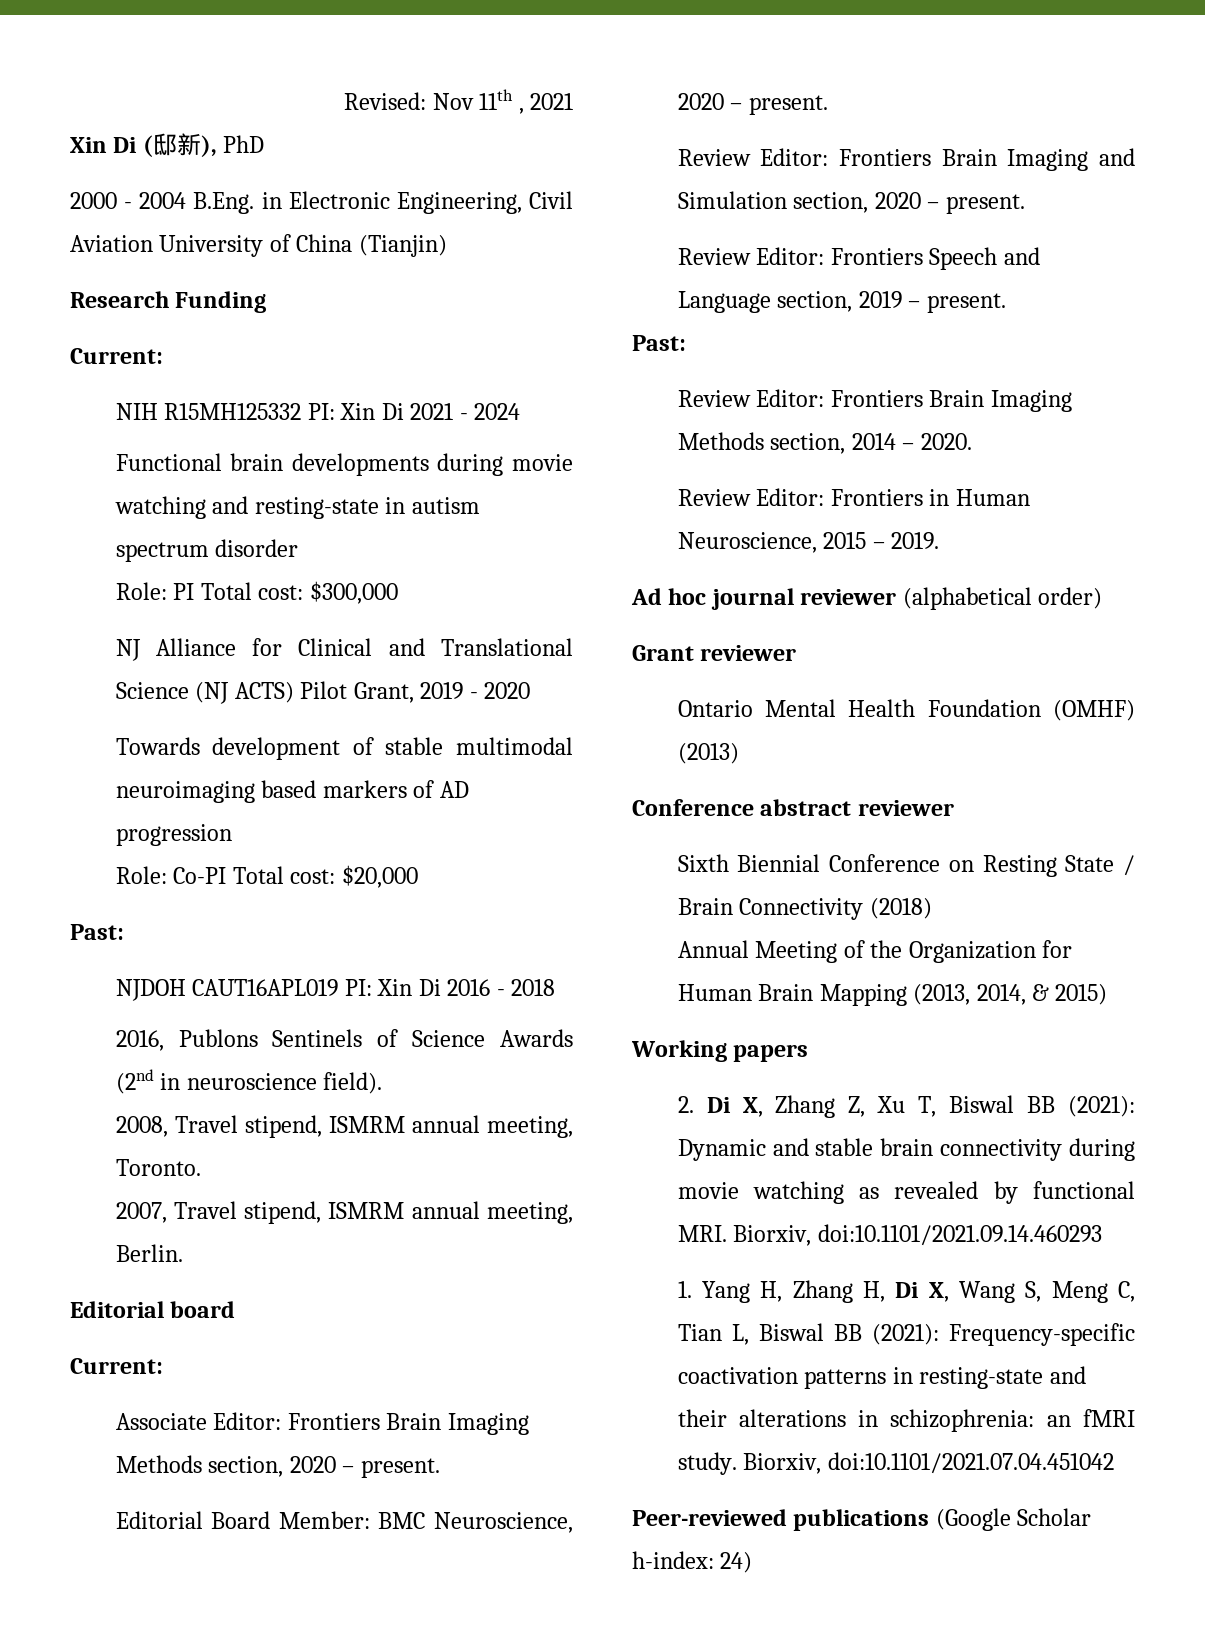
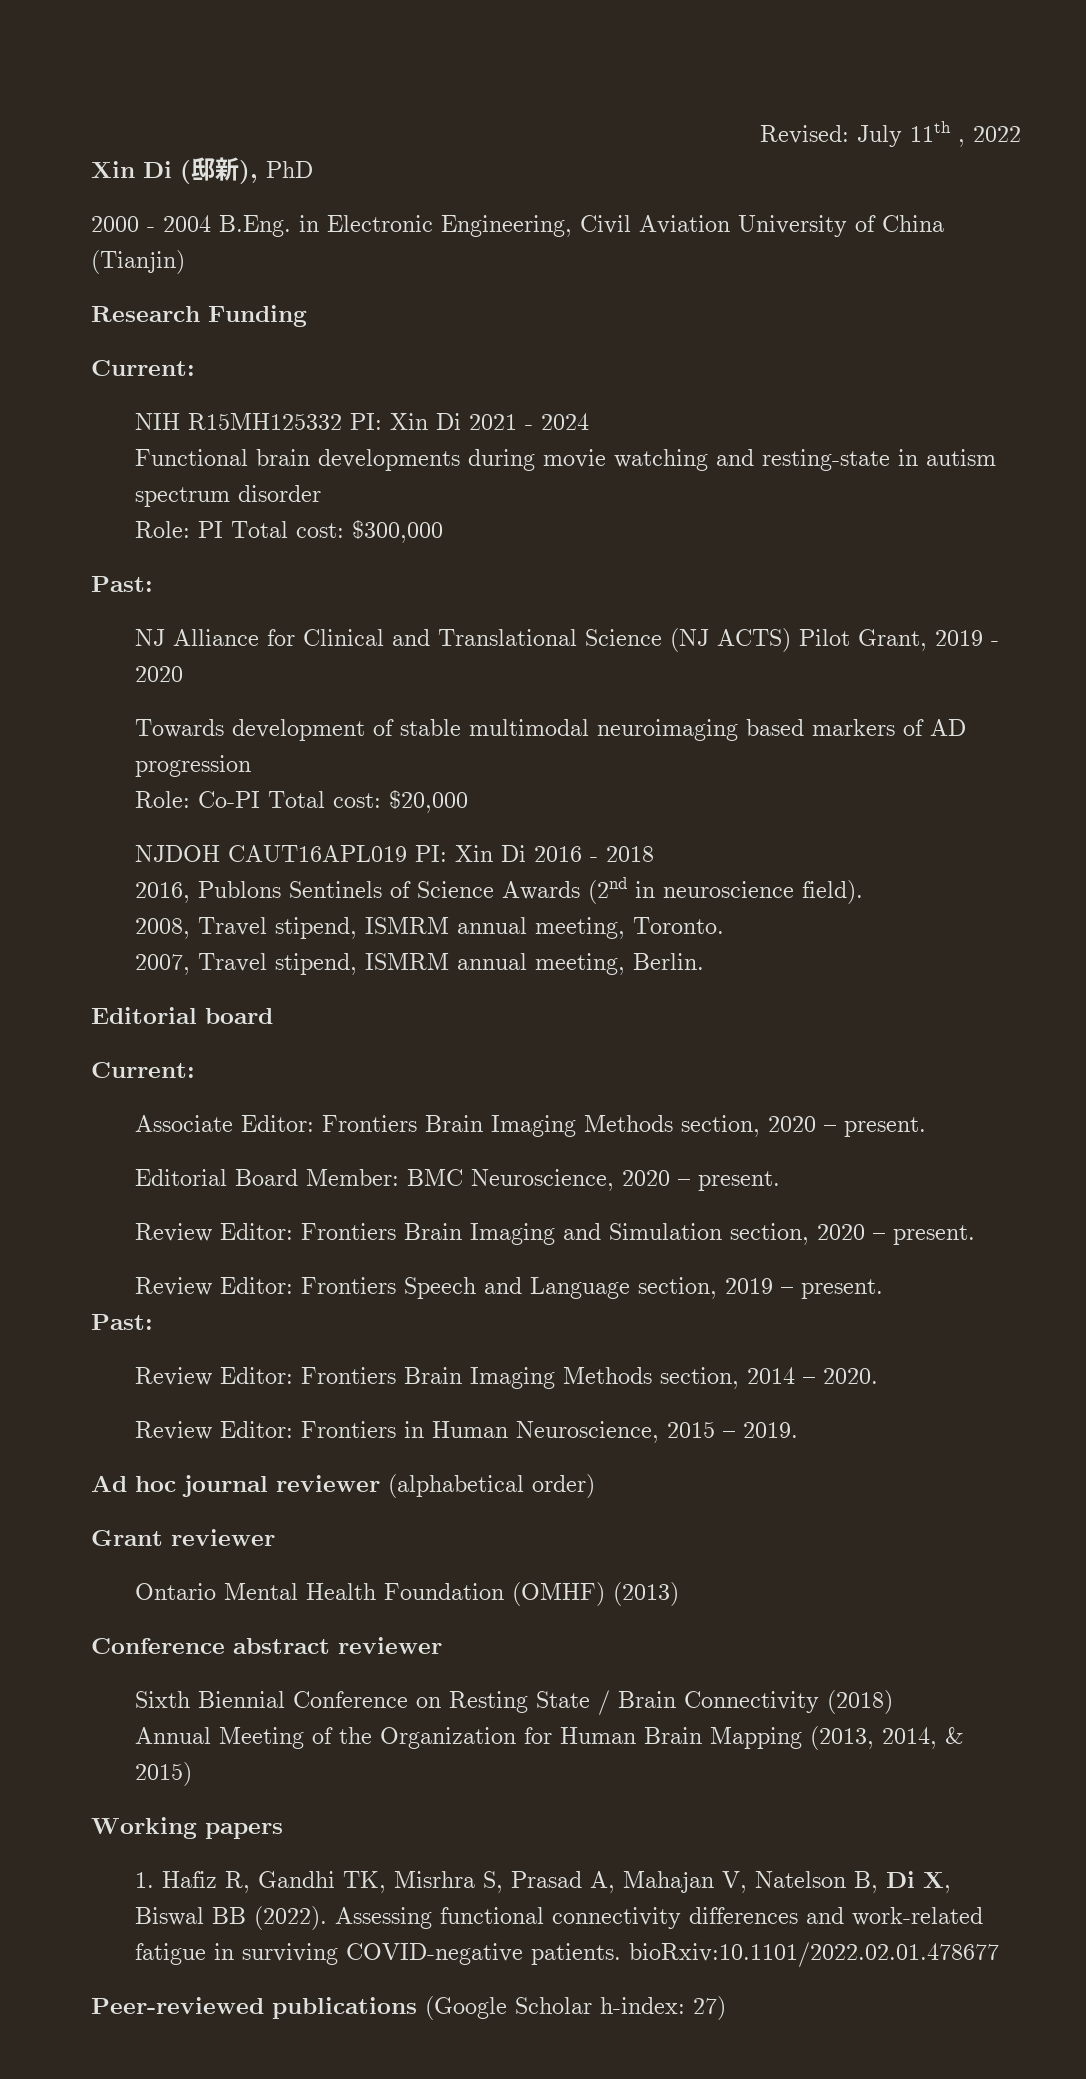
[432,93,474,110] Nov -> [857,125,902,147] July
[530,93,573,110] 2021 -> [973,126,1021,142] 2022
(398, 592) none -> [91,576,153,592] // Past:
[70,924,124,940] // Past: -> (468, 801) none
[677,1095,1135,1118] [677,1138,1135,1161] [677,1181,1135,1204] [677,1224,1102,1246] [677,1280,1135,1303] [677,1323,1135,1346] [677,1366,1086,1389] [677,1409,1135,1432] [677,1452,1114,1475] 2. Di X, Zhang Z, Xu T, Biswal BB (2021): Dynamic and stable brain connectivity during movie watching as revealed by functional MRI. Biorxiv, doi:10.1101/2021.09.14.460293 // 1. Yang H, Zhang H, Di X, Wang S, Meng C, Tian L, Biswal BB (2021): Frequency-specific coactivation patterns in resting-state and their alterations in schizophrenia: an fMRI study. Biorxiv, doi:10.1101/2021.07.04.451042 -> [134,1870,951,1893] [134,1906,983,1930] [134,1942,999,1968] 1. Hafiz R, Gandhi TK, Misrhra S, Prasad A, Mahajan V, Natelson B, Di X, Biswal BB (2022). Assessing functional connectivity differences and work-related fatigue in surviving COVID-negative patients. bioRxiv:10.1101/2022.02.01.478677
[720,1551,753,1573] 24) -> [693,1996,726,2020] 27)

